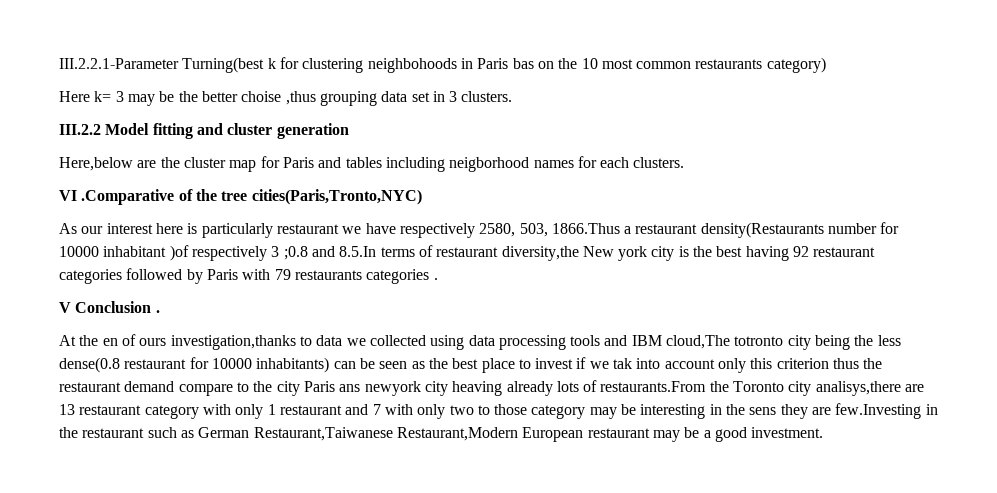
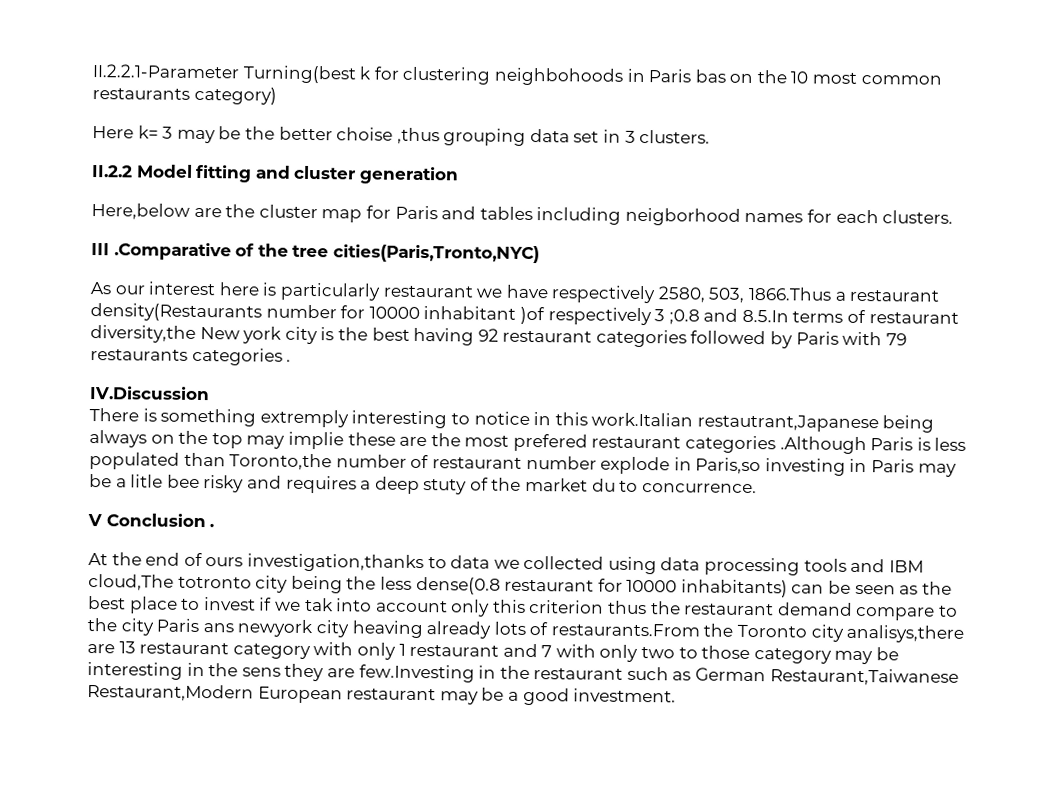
[59,58,179,69] III.2.2.1-Parameter -> [92,64,239,79] II.2.2.1-Parameter
[59,124,101,135] III.2.2 -> [91,165,133,178] II.2.2
[59,190,77,201] VI -> [91,243,110,256] III
(438, 279) none -> [89,386,210,401] [89,408,935,433] [89,430,967,455] [89,452,957,477] [89,474,757,495] // IV.Discussion // There is something extremply interesting to notice in this work.Italian restautrant,Japanese being always on the top may implie these are the most prefered restaurant categories .Although Paris is less populated than Toronto,the number of restaurant number explode in Paris,so investing in Paris may be a litle bee risky and requires a deep stuty of the market du to concurrence.
[102,338,118,346] en -> [145,552,181,566] end

